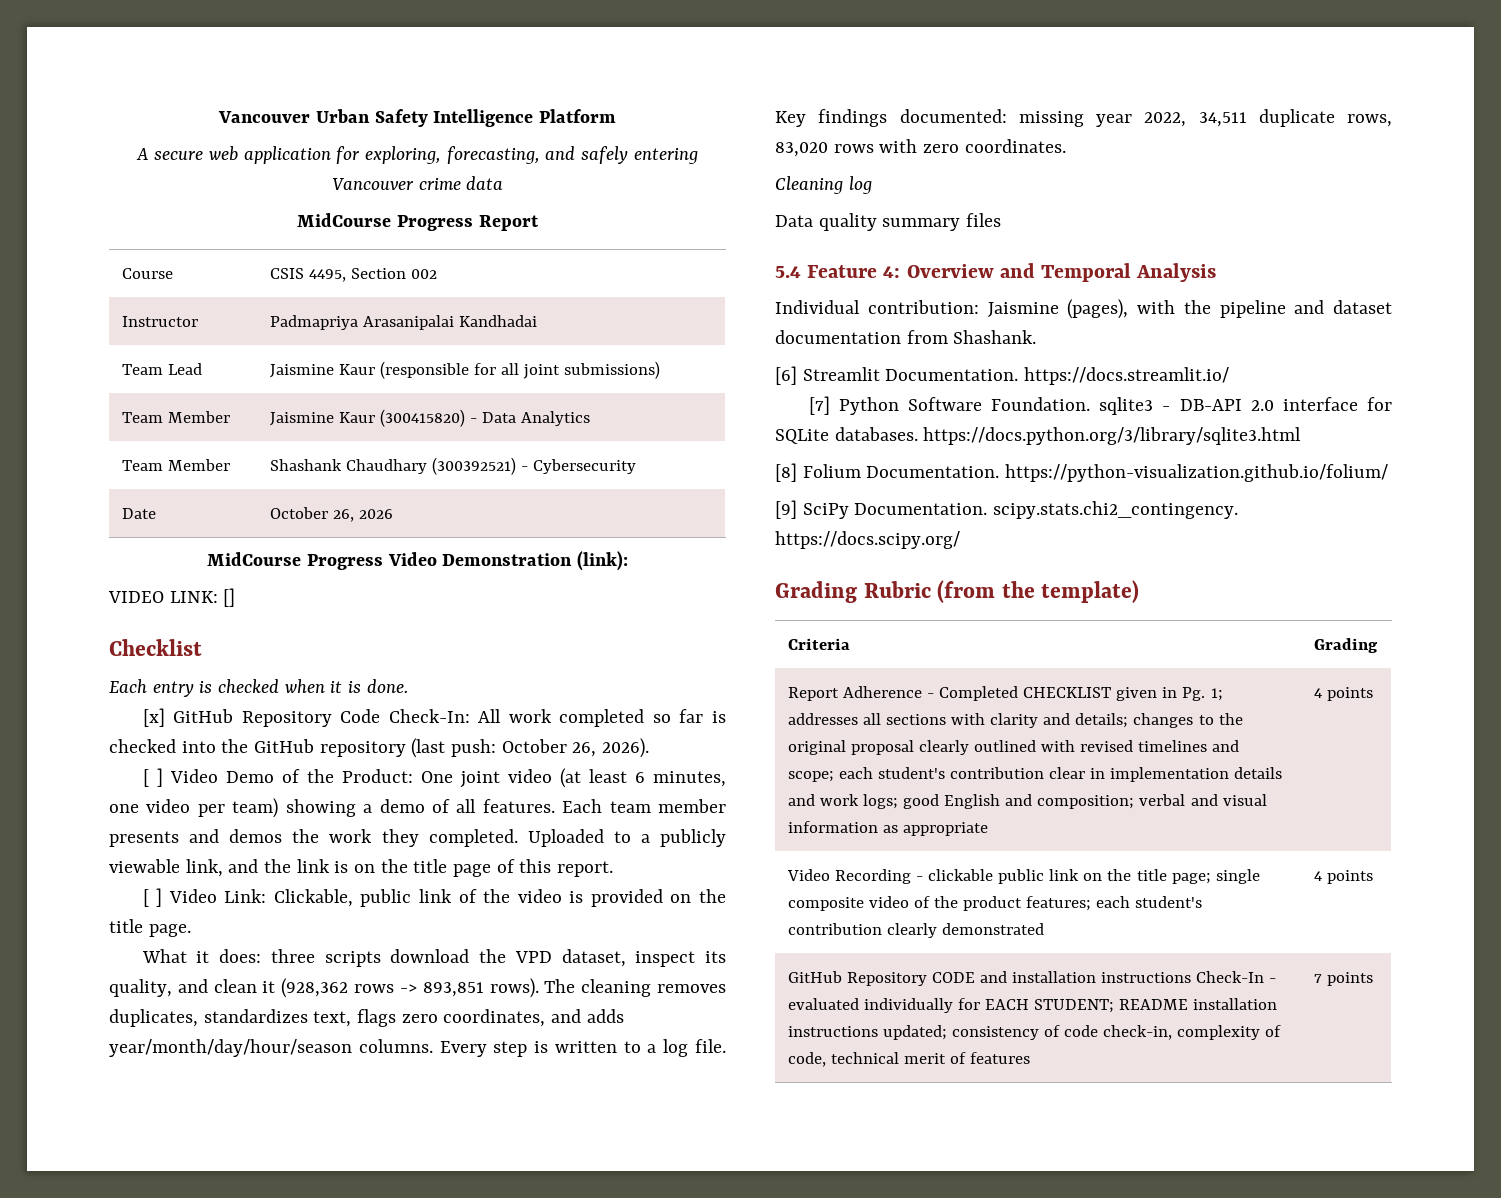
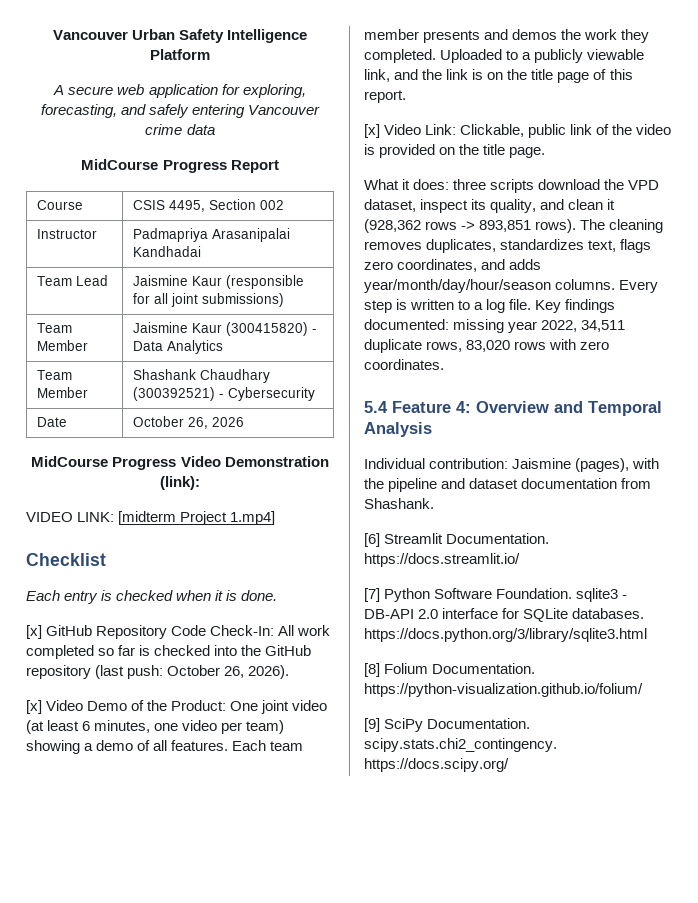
[223,588,236,607] [] -> [118,511,276,525] [midterm Project 1.mp4]
[142,768,163,787] [ ] -> [26,700,42,714] [x]
[142,888,163,907] [ ] -> [364,124,380,138] [x]
[775,176,872,194] [775,213,1002,231] // Cleaning log // Data quality summary files -> (444, 364) none
[775,580,1140,603] [787,638,850,650] [1313,638,1378,653] [787,686,1223,701] [787,713,1243,728] [787,740,1240,755] [787,767,1283,782] [787,794,1267,809] [787,821,988,836] [1313,687,1373,701] [786,869,1260,884] [787,896,1203,911] [787,923,1044,938] [1313,870,1373,884] [787,971,1277,986] [787,998,1278,1013] [787,1025,1282,1040] [787,1052,1031,1067] [1313,972,1373,986] // Grading Rubric (from the template) // Criteria | Grading // Report Adherence - Completed CHECKLIST given in Pg. 1; addresses all sections with clarity and details; changes to the original proposal clearly outlined with revised timelines and scope; each student's contribution clear in implementation details and work logs; good English and composition; verbal and visual information as appropriate | 4 points // Video Recording - clickable public link on the title page; single composite video of the product features; each student's contribution clearly demonstrated | 4 points // GitHub Repository CODE and installation instructions Check-In - evaluated individually for EACH STUDENT; README installation instructions updated; consistency of code check-in, complexity of code, technical merit of features | 7 points -> (509, 765) none

